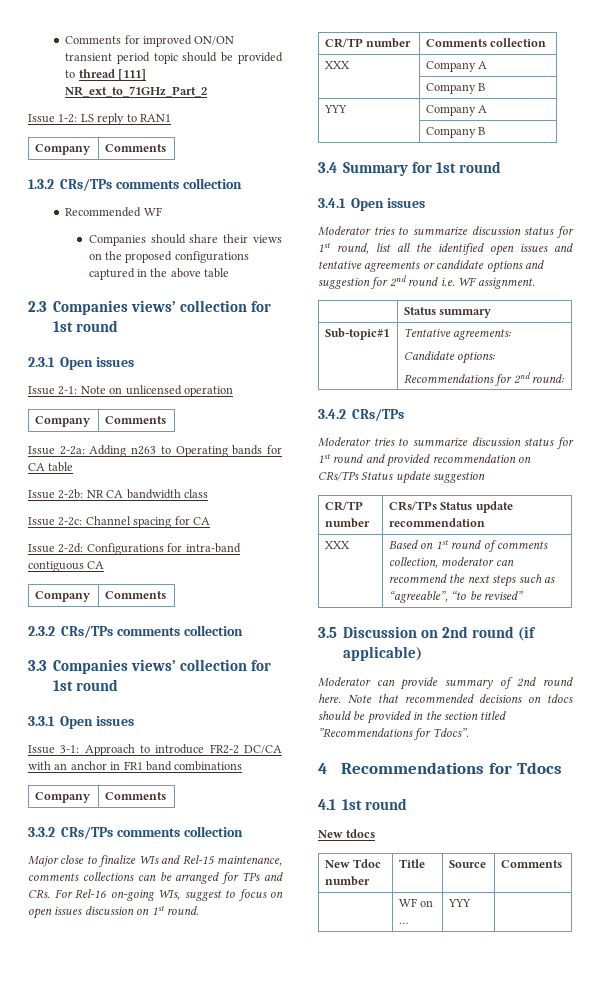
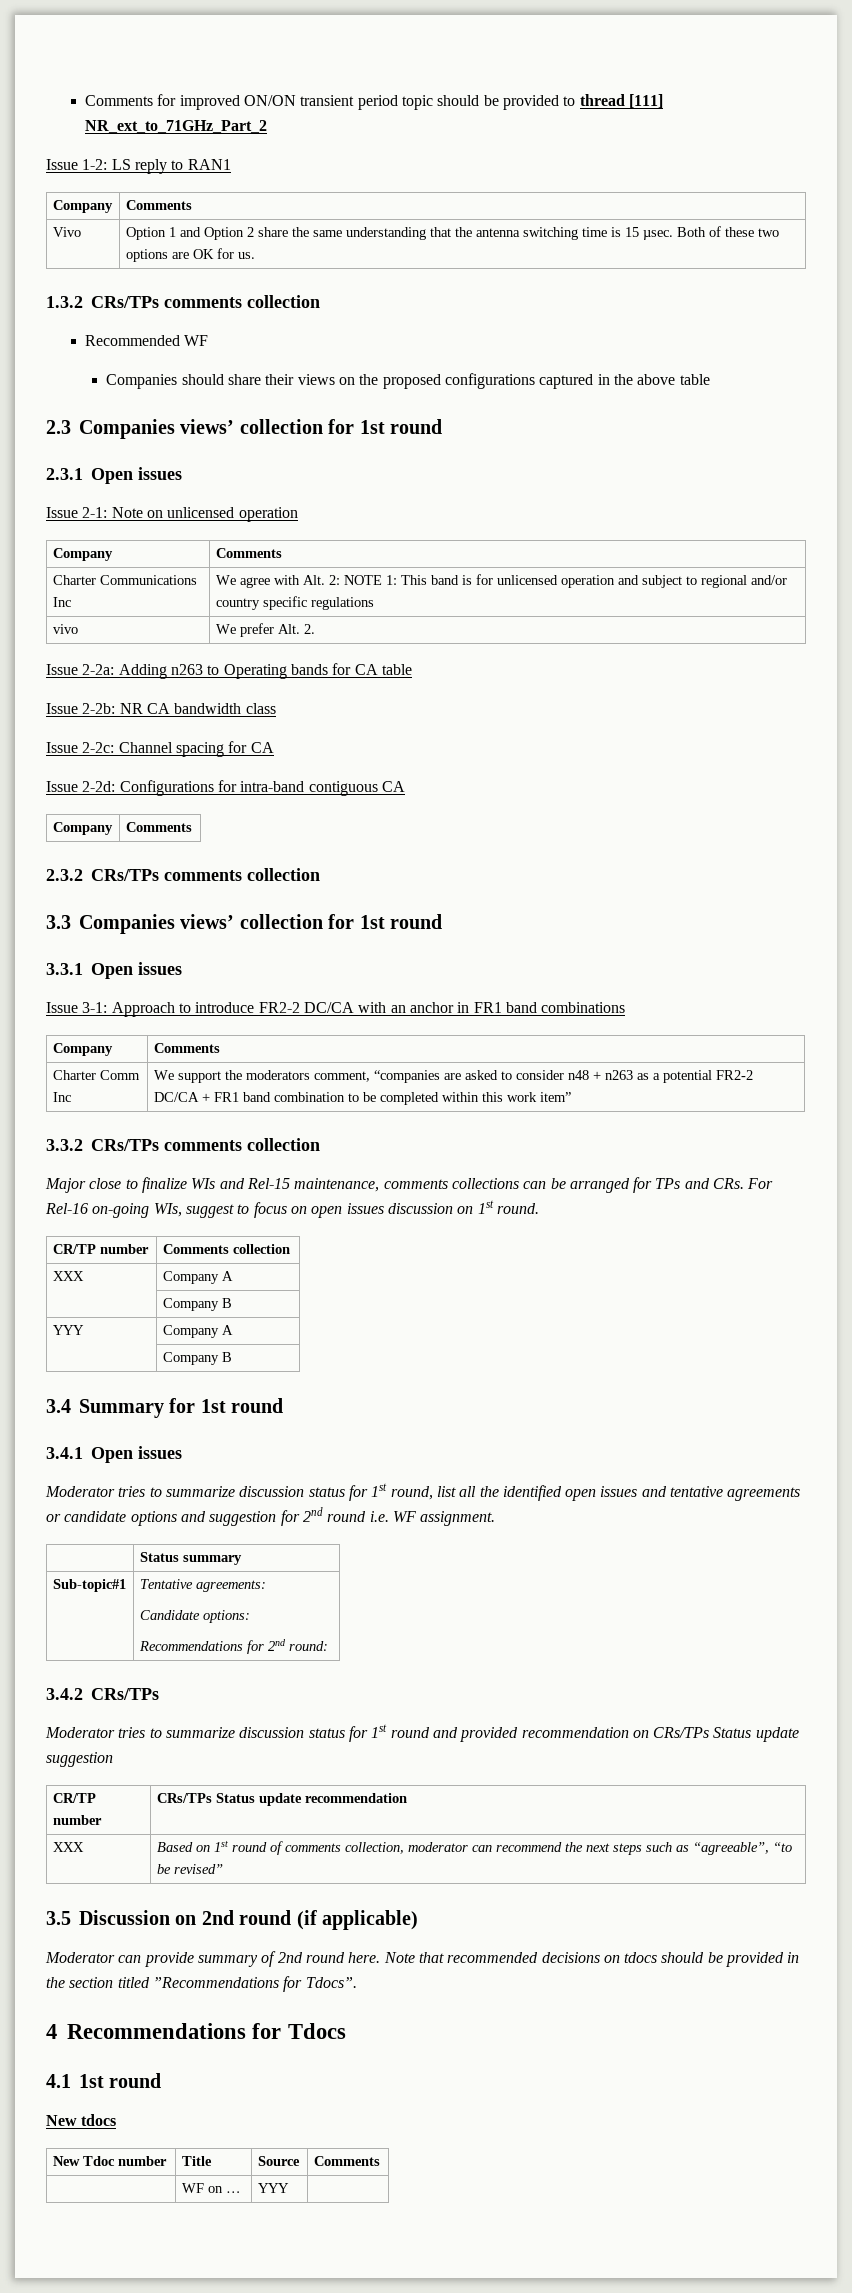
(167, 148) none -> [52,227,81,237] [125,226,779,240] [125,248,255,262] // Vivo | Option 1 and Option 2 share the same understanding that the antenna switching time is 15 µsec. Both of these two options are OK for us.
(167, 420) none -> [52,575,197,585] [52,597,71,607] [215,574,787,588] [215,596,374,610] [52,624,78,634] [215,623,315,637] // Charter Communications Inc | We agree with Alt. 2: NOTE 1: This band is for unlicensed operation and subject to regional and/or country specific regulations // vivo | We prefer Alt. 2.
(167, 796) none -> [52,1070,140,1080] [52,1092,71,1102] [153,1070,753,1083] [153,1092,571,1105] // Charter Comm Inc | We support the moderators comment, “companies are asked to consider n48 + n263 as a potential FR2-2 DC/CA + FR1 band combination to be completed within this work item”

